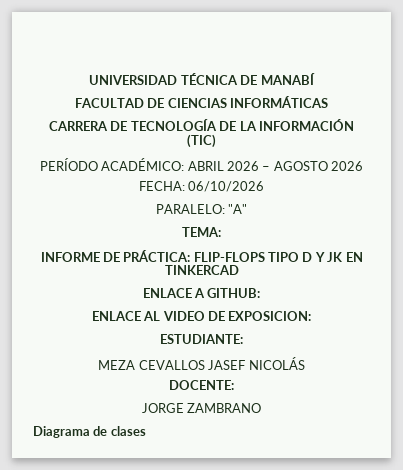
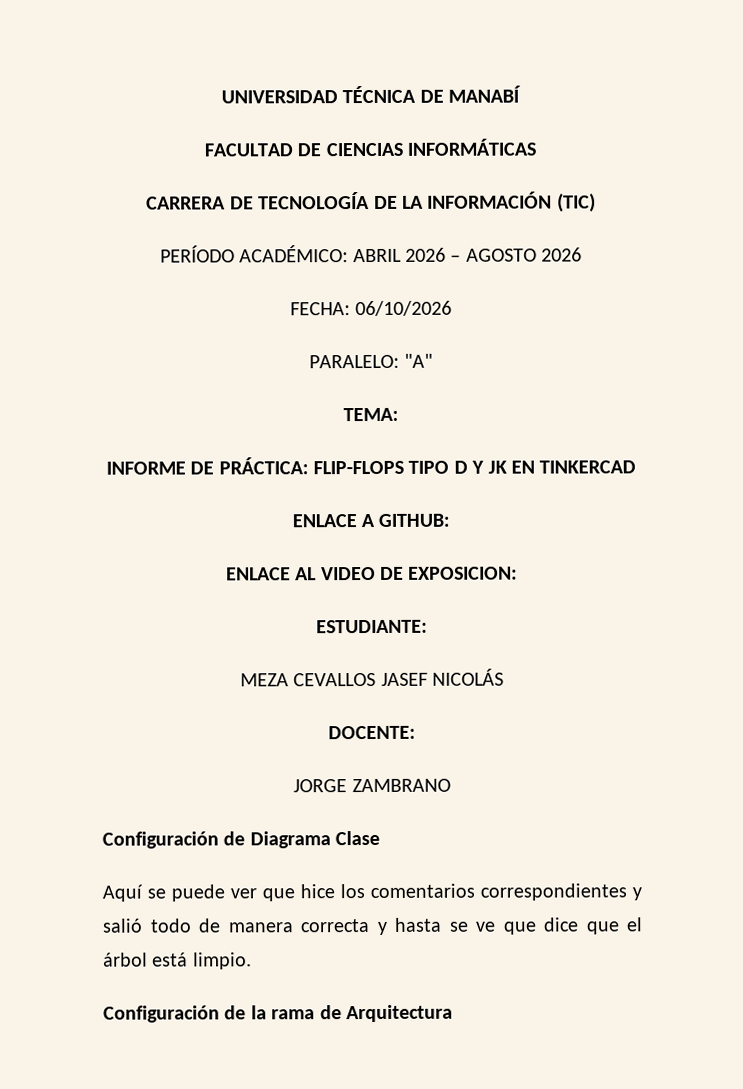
[33,426,146,438] Diagrama de clases -> [102,830,381,849] [102,883,642,902] [102,917,643,935] [103,952,252,970] [103,1004,453,1023] Configuración de Diagrama Clase // Aquí se puede ver que hice los comentarios correspondientes y salió todo de manera correcta y hasta se ve que dice que el árbol está limpio. // Configuración de la rama de Arquitectura

